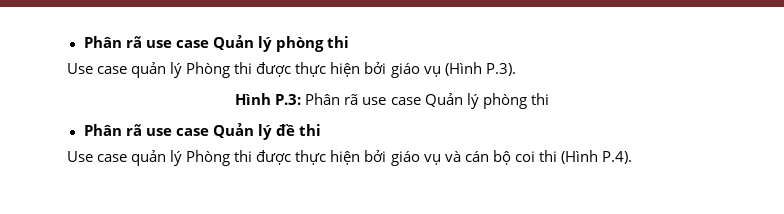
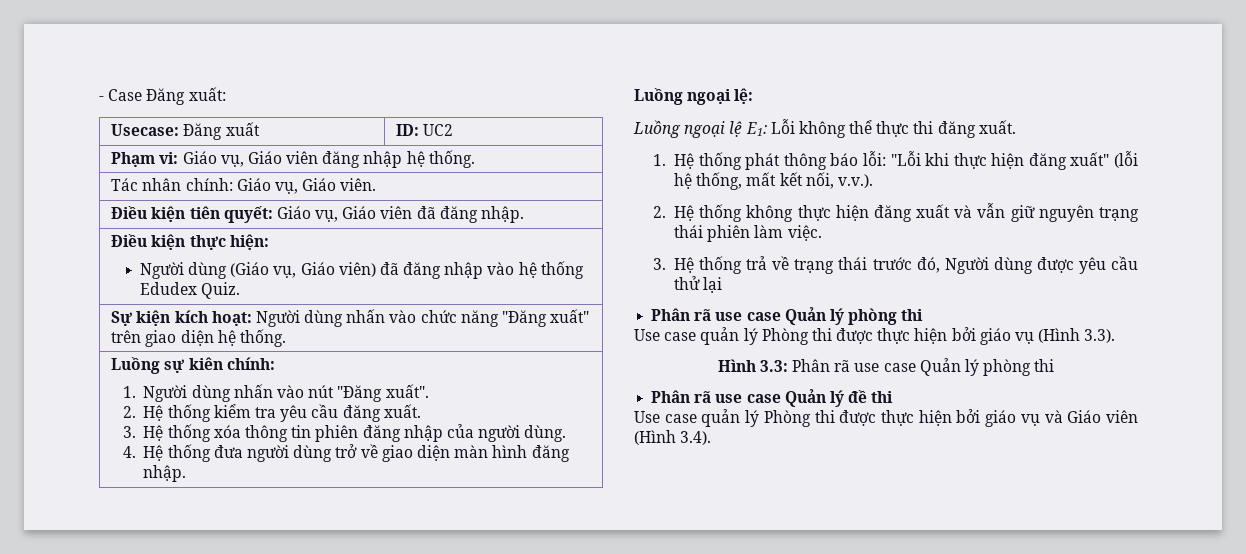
(83, 42) none -> [99,87,226,105] [111,122,260,140] [396,124,454,136] [111,150,475,168] [111,178,377,194] [111,206,525,223] [111,234,269,250] [139,261,584,279] [139,282,240,299] [111,309,590,327] [111,329,286,347] [111,357,275,374] [122,384,429,402] [122,404,421,422] [122,424,567,442] [122,444,570,462] [143,465,187,482] [634,88,754,105] [633,119,1016,138] [653,151,1138,170] [674,172,873,190] [653,203,1139,222] [674,225,822,242] [653,256,1138,274] [674,276,723,293] - Case Đăng xuất: // Usecase: Đăng xuất | ID: UC2 // Phạm vi: Giáo vụ, Giáo viên đăng nhập hệ thống. // Tác nhân chính: Giáo vụ, Giáo viên. // Điều kiện tiên quyết: Giáo vụ, Giáo viên đã đăng nhập. // Điều kiện thực hiện: // Người dùng (Giáo vụ, Giáo viên) đã đăng nhập vào hệ thống Edudex Quiz. // Sự kiện kích hoạt: Người dùng nhấn vào chức năng "Đăng xuất" trên giao diện hệ thống. // Luồng sự kiên chính: // 1. Người dùng nhấn vào nút "Đăng xuất". // 2. Hệ thống kiểm tra yêu cầu đăng xuất. // 3. Hệ thống xóa thông tin phiên đăng nhập của người dùng. // 4. Hệ thống đưa người dùng trở về giao diện màn hình đăng nhập. // Luồng ngoại lệ: // Luồng ngoại lệ E1: Lỗi không thể thực thi đăng xuất. // 1. Hệ thống phát thông báo lỗi: "Lỗi khi thực hiện đăng xuất" (lỗi hệ thống, mất kết nối, v.v.). // 2. Hệ thống không thực hiện đăng xuất và vẫn giữ nguyên trạng thái phiên làm việc. // 3. Hệ thống trả về trạng thái trước đó, Người dùng được yêu cầu thử lại //
[485,63,516,76] P.3). -> [1084,329,1116,343] 3.3).
[275,94,302,105] P.3: -> [759,360,788,372] 3.3:
[464,150,632,165] cán bộ coi thi (Hình P.4). -> [1067,410,1138,423] [634,430,712,445] Giáo viên (Hình 3.4).

